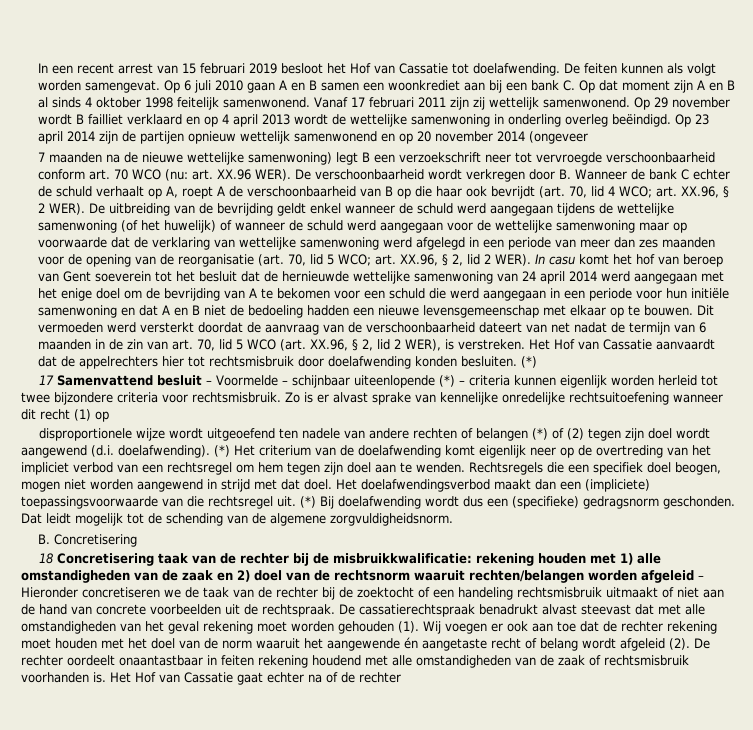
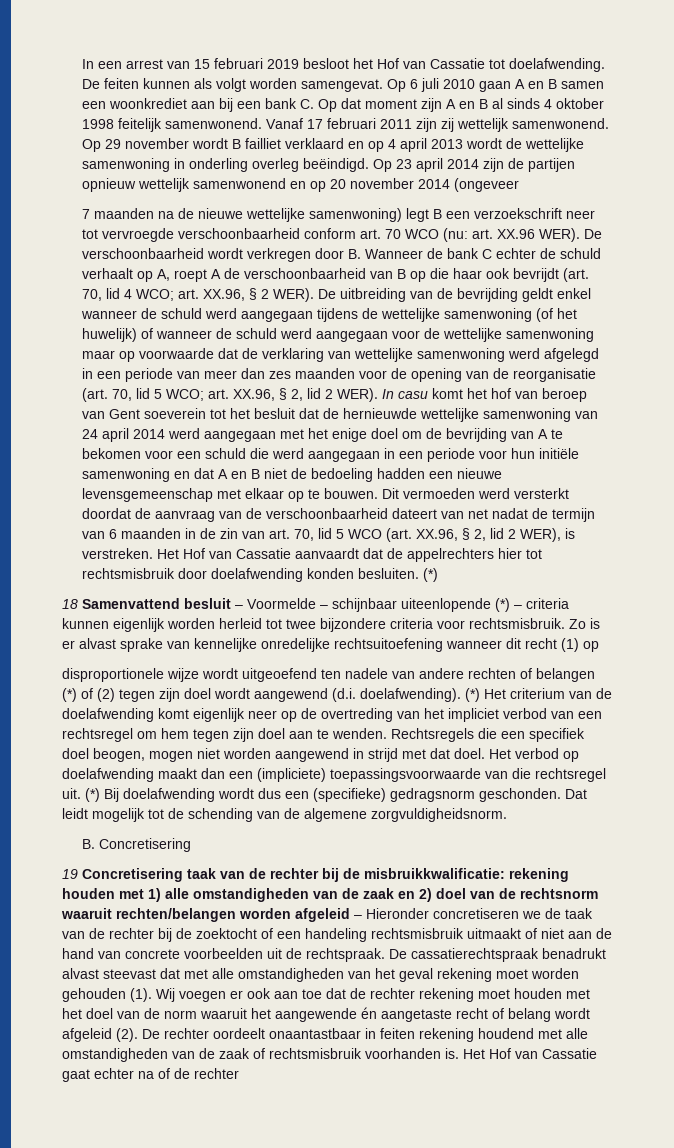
[76,63,114,74] recent -> (122, 65) none
[38,375,54,385] 17 -> [62,599,78,609] 18
[361,479,490,492] doelafwendingsverbod -> [515,748,579,762] [62,768,154,782] verbod op doelafwending
[38,553,53,564] 18 -> [62,869,78,879] 19

